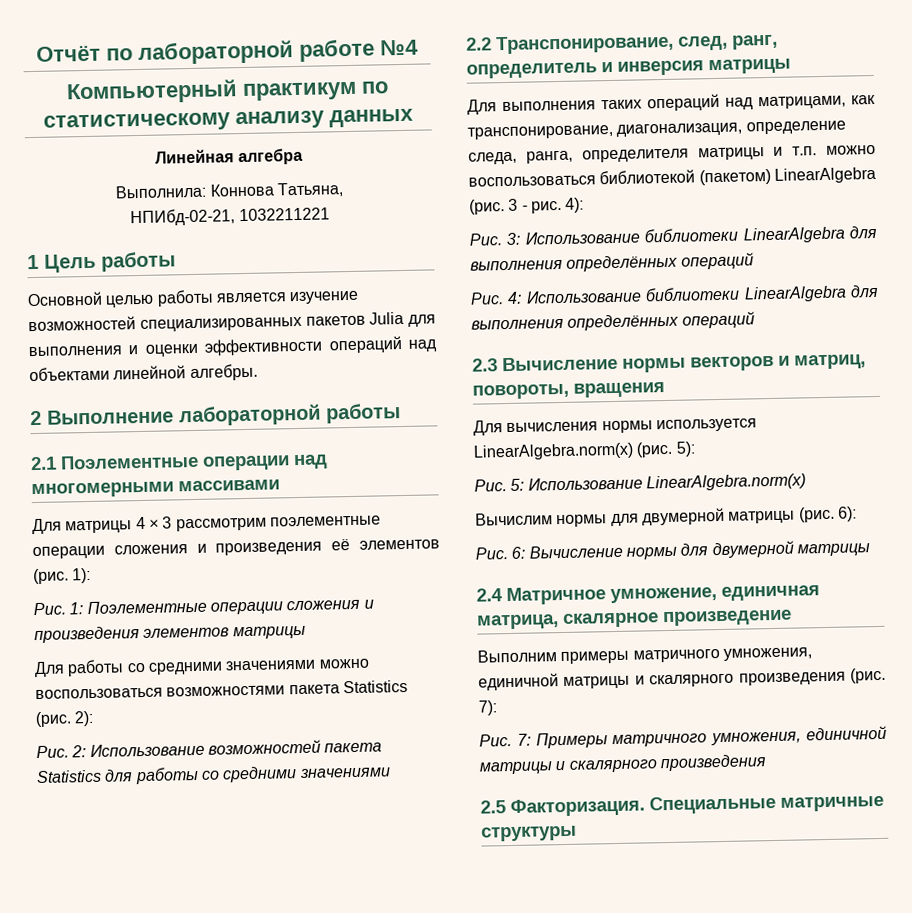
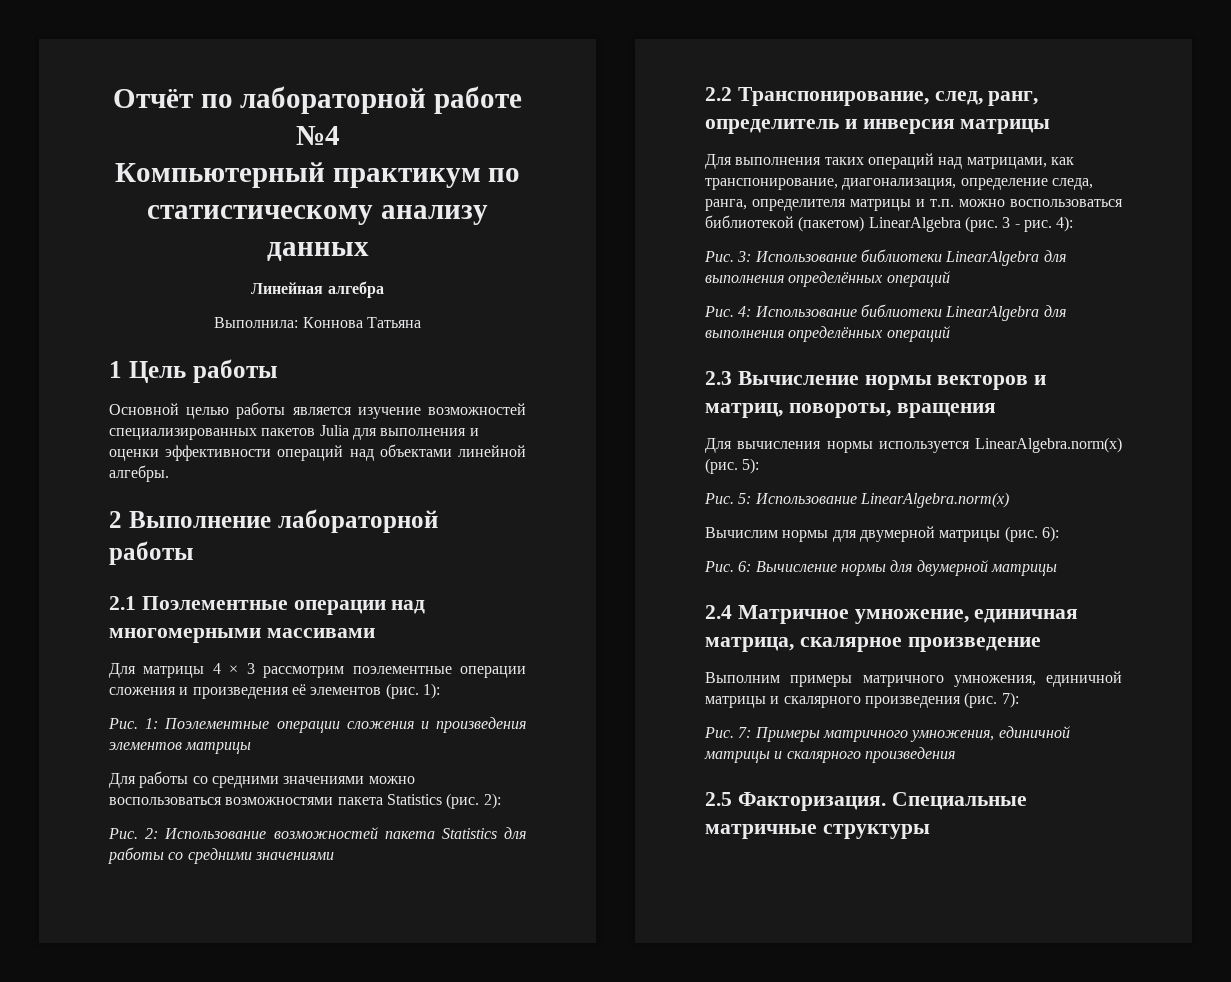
[276,182,344,198] [130,207,330,227] Татьяна, // НПИбд-02-21, 1032211221 -> [366,317,421,328] Татьяна

